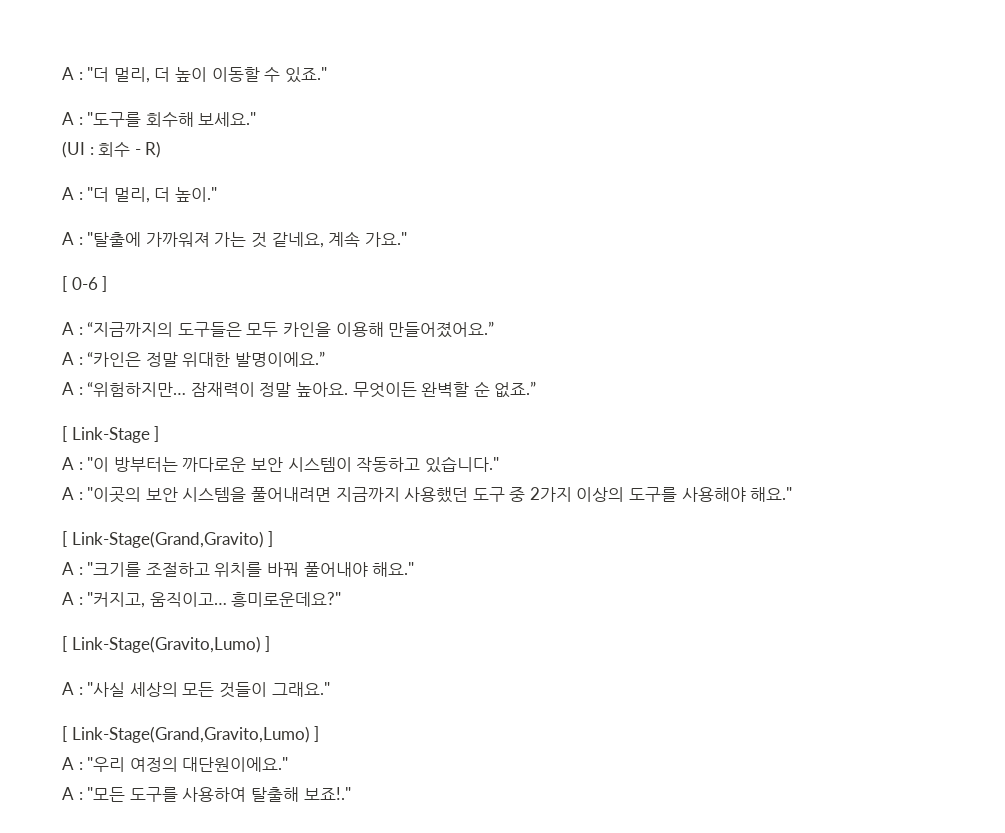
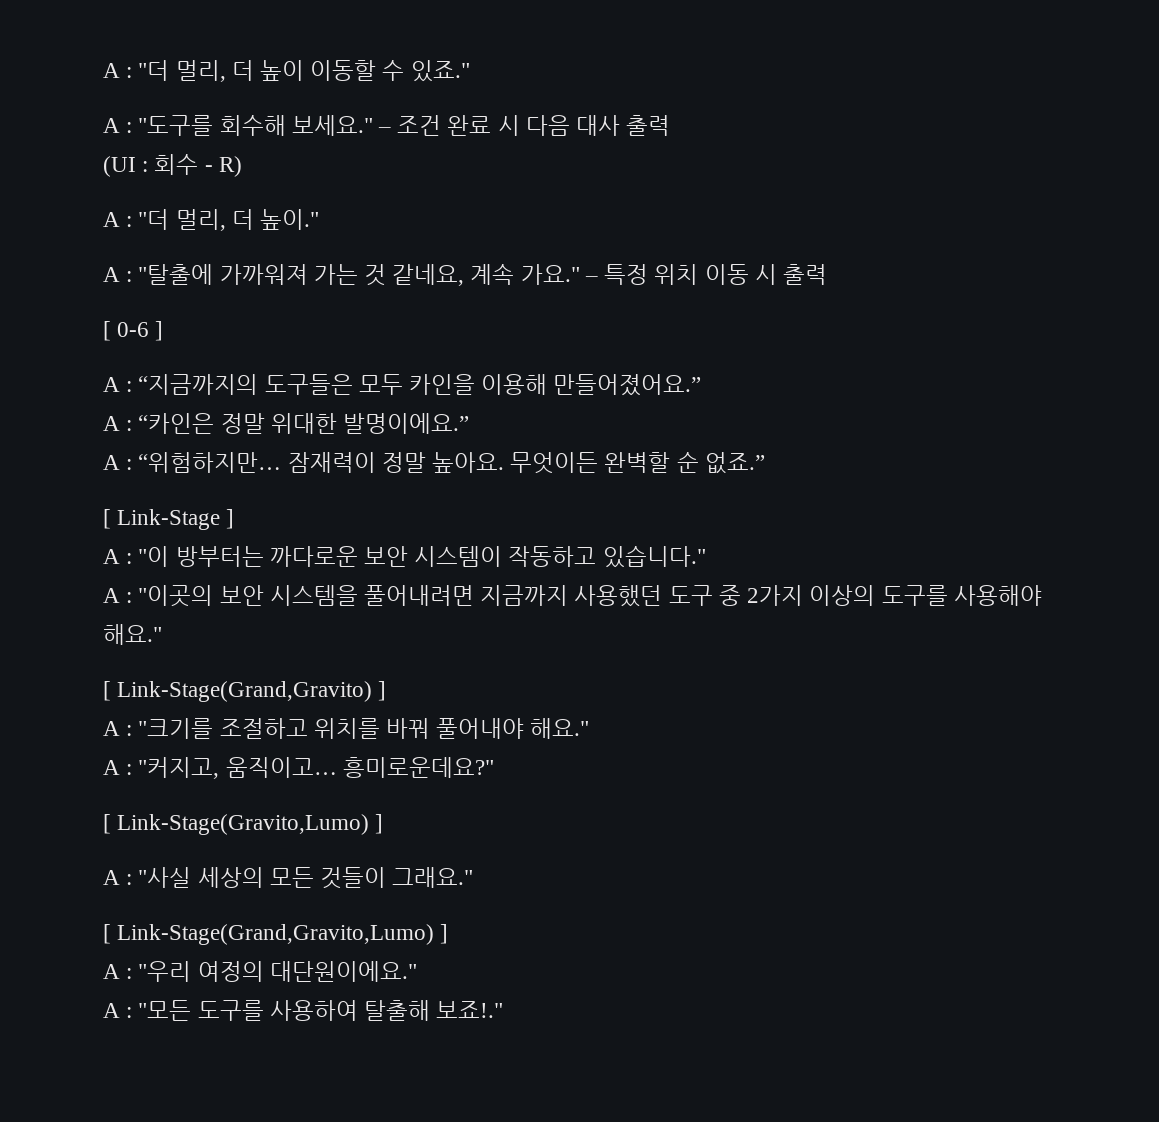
(257, 119) none -> [378,115,671,136] – 조건 완료 시 다음 대사 출력
(407, 239) none -> [584,264,827,285] – 특정 위치 이동 시 출력

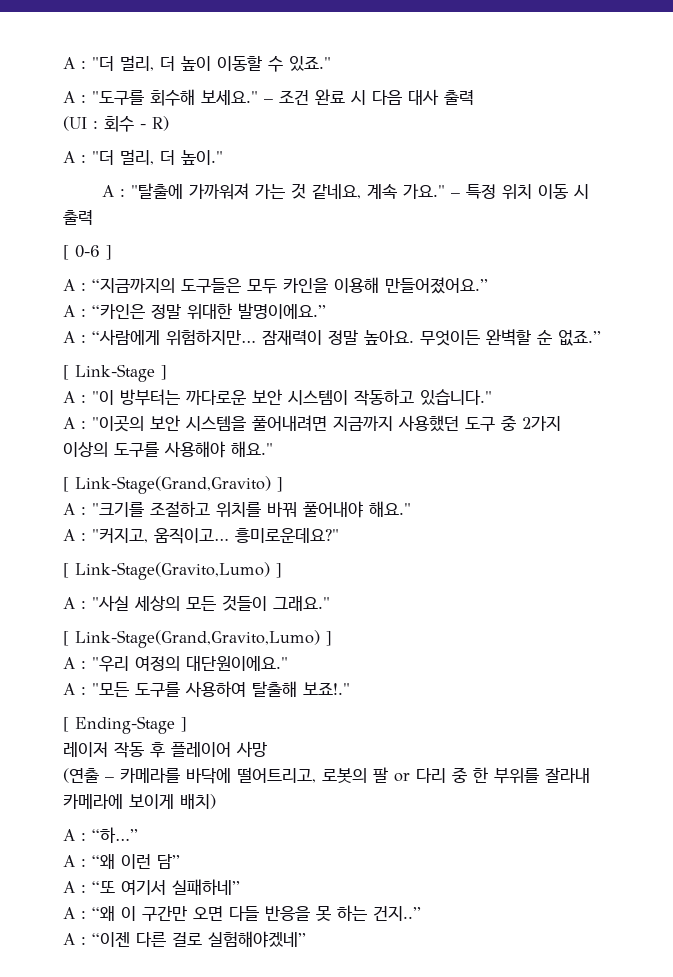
[138,452,282,473] “위험하지만… -> [92,329,256,346] “사람에게 위험하지만…
(504, 1009) none -> [63,716,187,734] [63,741,267,758] [63,767,590,784] [63,794,216,809] [63,827,138,843] [63,854,180,869] [63,879,240,895] [63,905,421,921] [63,931,306,948] // [ Ending-Stage ] // 레이저 작동 후 플레이어 사망 // (연출 – 카메라를 바닥에 떨어트리고, 로봇의 팔 or 다리 중 한 부위를 잘라내 카메라에 보이게 배치) // A : “하…” // A : “왜 이런 담” // A : “또 여기서 실패하네” // A : “왜 이 구간만 오면 다들 반응을 못 하는 건지..” // A : “이젠 다른 걸로 실험해야겠네”

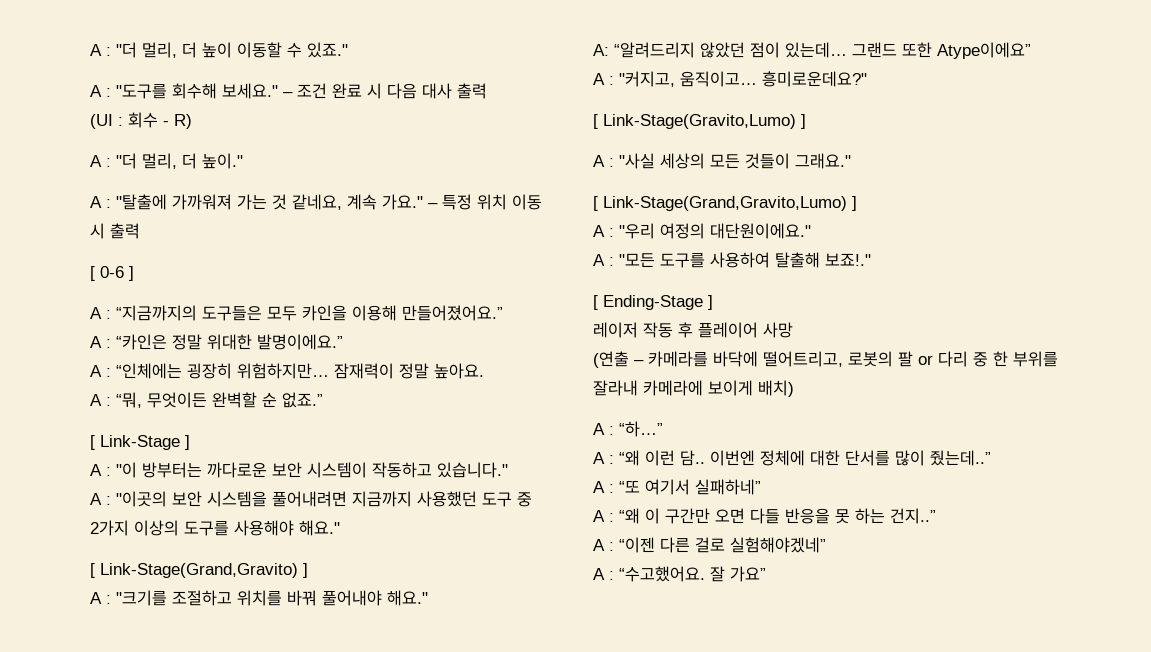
[92,329,160,345] “사람에게 -> [116,363,232,379] “인체에는 굉장히
(414, 337) none -> [90,392,142,408] // A : “뭐,
(411, 509) none -> [593,42,1031,59] // A: “알려드리지 않았던 점이 있는데… 그랜드 또한 Atype이에요”
[157,854,180,869] 담” -> [680,450,991,466] 담.. 이번엔 정체에 대한 단서를 많이 줬는데..”
(306, 939) none -> [593,566,766,582] // A : “수고했어요. 잘 가요”

